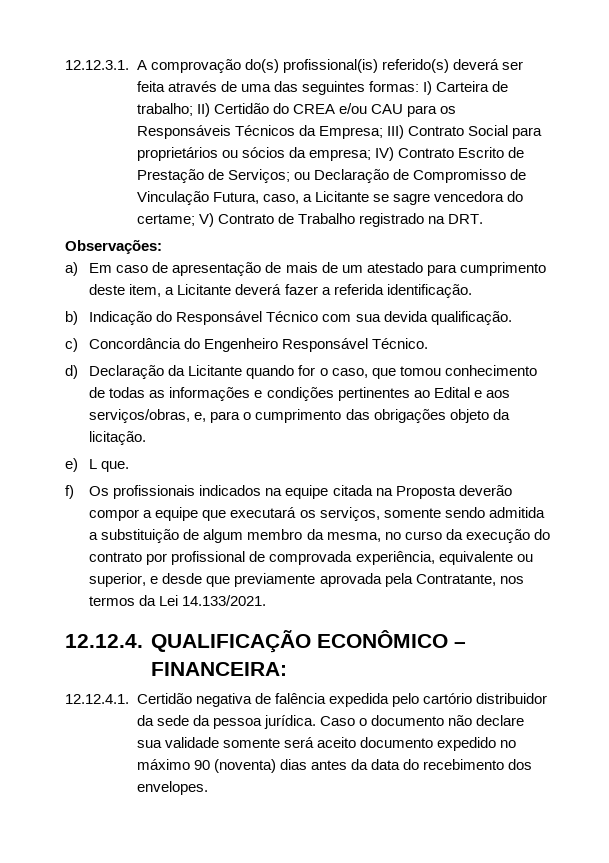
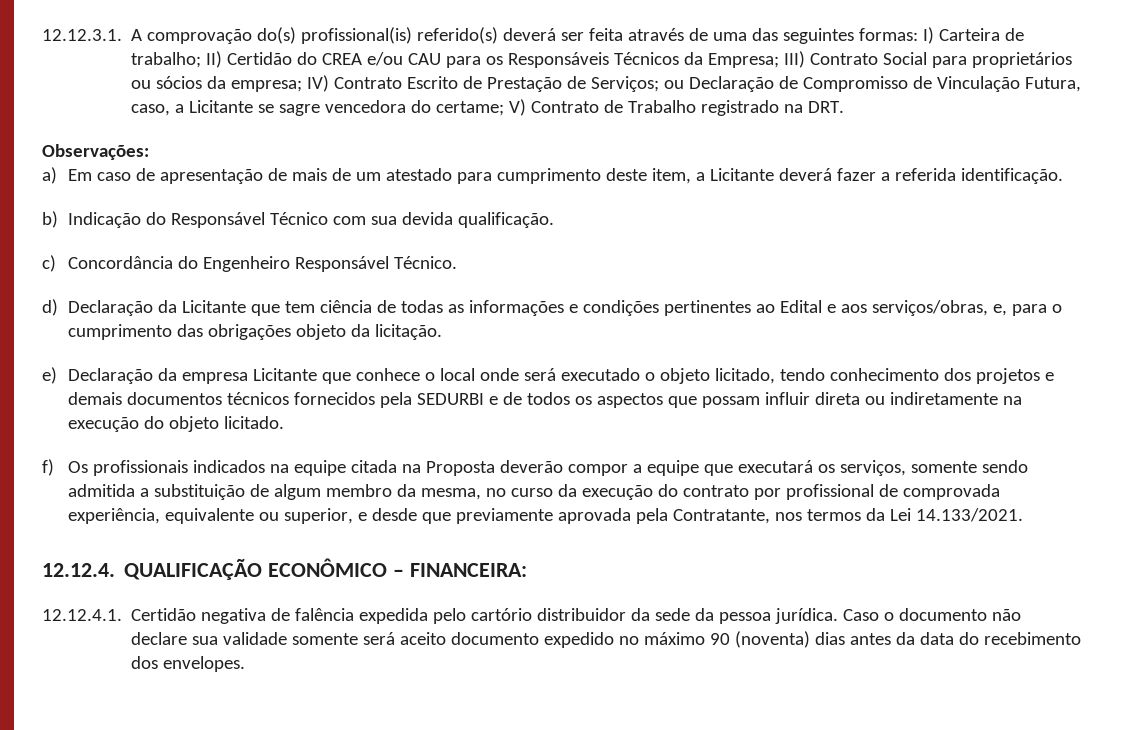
[246,365,537,379] quando for o caso, que tomou conhecimento -> [250,300,372,316] que tem ciência
[89,459,130,472] L que. -> [67,368,1054,384] [67,392,1022,408] [67,416,284,432] Declaração da empresa Licitante que conhece o local onde será executado o objeto licitado, tendo conhecimento dos projetos e demais documentos técnicos fornecidos pela SEDURBI e de todos os aspectos que possam influir direta ou indiretamente na execução do objeto licitado.

